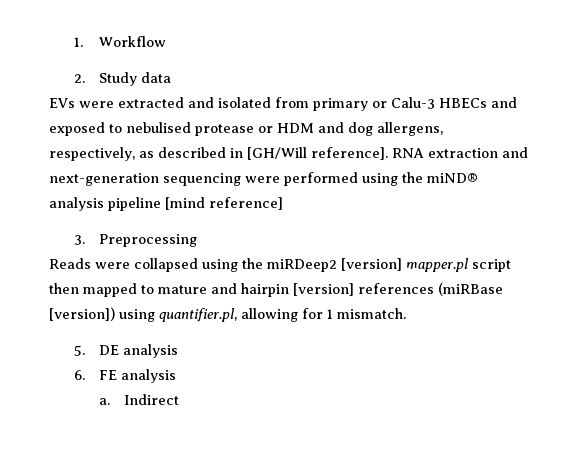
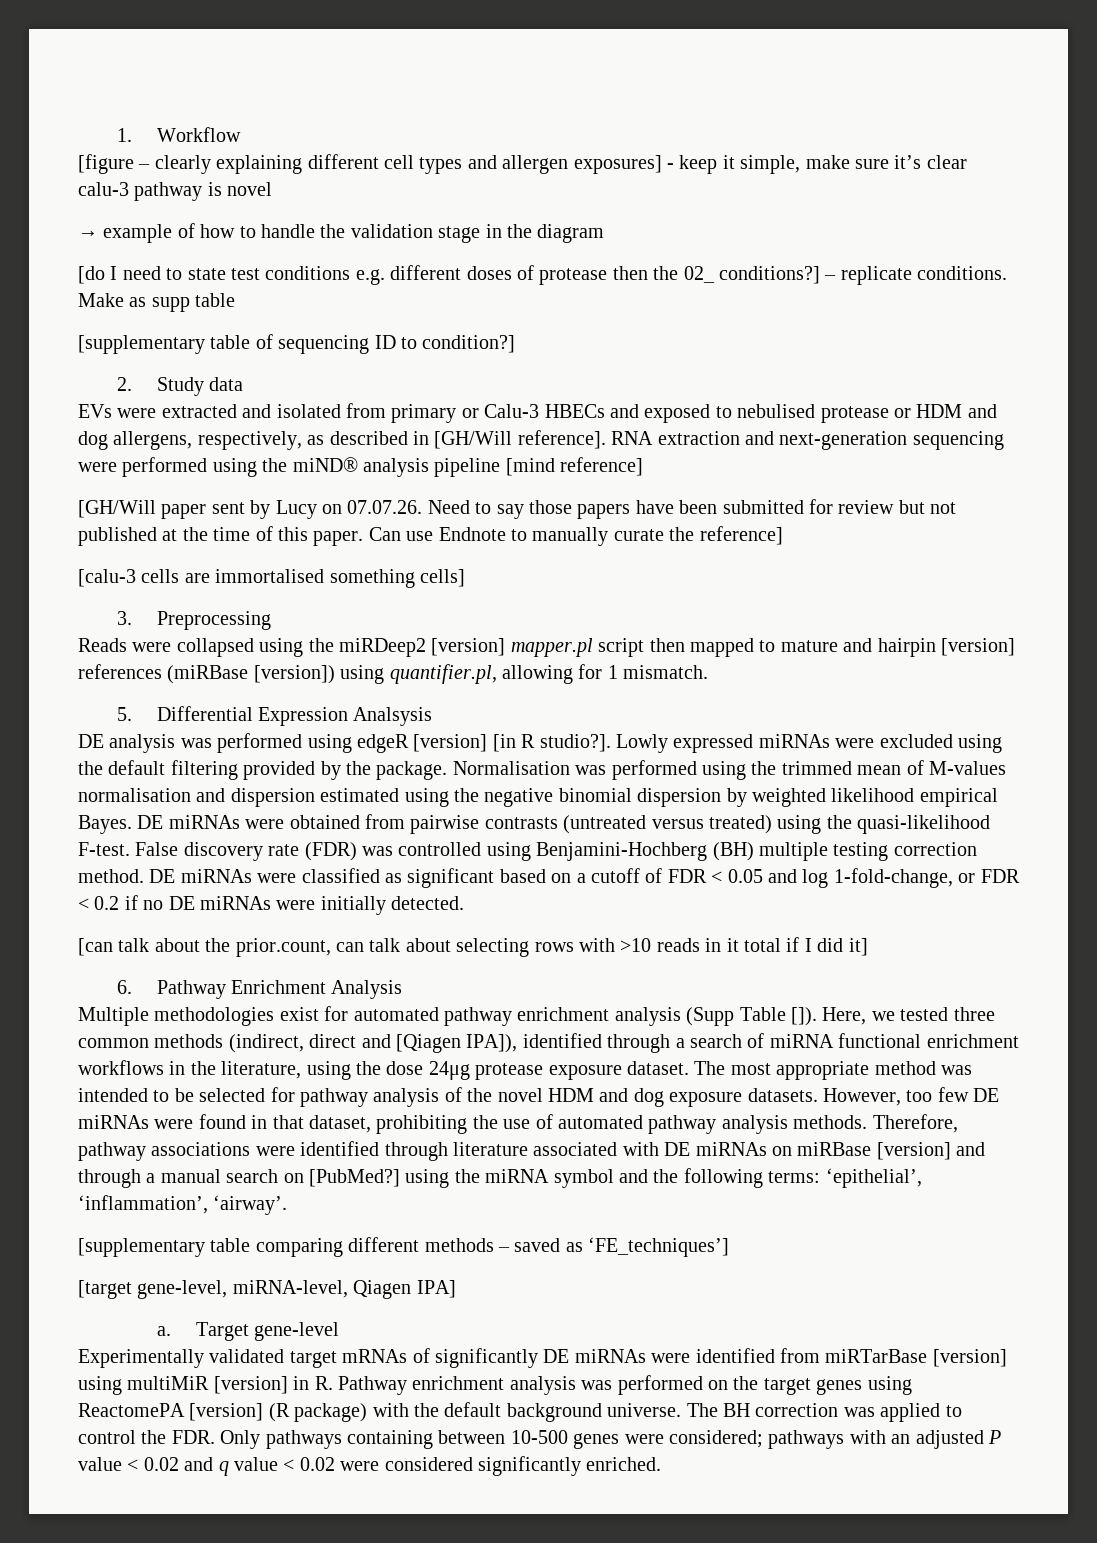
(167, 41) none -> [78,154,967,174] [78,182,273,201] [78,223,605,243] [78,265,1008,285] [78,293,236,312] [78,334,516,354] // [figure – clearly explaining different cell types and allergen exposures] - keep it simple, make sure it’s clear calu-3 pathway is novel // → example of how to handle the validation stage in the diagram // [do I need to state test conditions e.g. different doses of protease then the 02_ conditions?] – replicate conditions. Make as supp table // [supplementary table of sequencing ID to condition?]
(283, 203) none -> [78,499,957,519] [78,526,783,546] [78,569,465,588] // [GH/Will paper sent by Lucy on 07.07.26. Need to say those papers have been submitted for review but not published at the time of this paper. Can use Endnote to manually curate the reference] // [calu-3 cells are immortalised something cells]
(86, 350) none -> [156,706,433,726] Differential Expression Analsysis //
[74,369,177,383] [99,394,180,405] // 6. FE analysis // a. Indirect -> [180,733,1002,753] [78,760,1006,780] [78,788,998,807] [78,814,991,834] [78,842,977,861] [78,868,1020,888] [78,895,465,915] [78,937,868,957] [117,980,403,999] [78,1006,995,1026] [78,1033,1019,1053] [78,1060,972,1080] [78,1087,1000,1107] [78,1114,958,1134] [78,1141,986,1161] [78,1168,922,1188] [78,1195,288,1215] [78,1237,730,1257] [78,1280,456,1299] [156,1322,340,1341] [78,1348,1007,1368] [78,1375,912,1395] [78,1402,962,1422] [78,1430,1001,1449] [78,1456,662,1476] was performed using edgeR [version] [in R studio?]. Lowly expressed miRNAs were excluded using the default filtering provided by the package. Normalisation was performed using the trimmed mean of M-values normalisation and dispersion estimated using the negative binomial dispersion by weighted likelihood empirical Bayes. DE miRNAs were obtained from pairwise contrasts (untreated versus treated) using the quasi-likelihood F-test. False discovery rate (FDR) was controlled using Benjamini-Hochberg (BH) multiple testing correction method. DE miRNAs were classified as significant based on a cutoff of FDR < 0.05 and log 1-fold-change, or FDR < 0.2 if no DE miRNAs were initially detected. // [can talk about the prior.count, can talk about selecting rows with >10 reads in it total if I did it] // 6. Pathway Enrichment Analysis // Multiple methodologies exist for automated pathway enrichment analysis (Supp Table []). Here, we tested three common methods (indirect, direct and [Qiagen IPA]), identified through a search of miRNA functional enrichment workflows in the literature, using the dose 24μg protease exposure dataset. The most appropriate method was intended to be selected for pathway analysis of the novel HDM and dog exposure datasets. However, too few DE miRNAs were found in that dataset, prohibiting the use of automated pathway analysis methods. Therefore, pathway associations were identified through literature associated with DE miRNAs on miRBase [version] and through a manual search on [PubMed?] using the miRNA symbol and the following terms: ‘epithelial’, ‘inflammation’, ‘airway’. // [supplementary table comparing different methods – saved as ‘FE_techniques’] // [target gene-level, miRNA-level, Qiagen IPA] // a. Target gene-level // Experimentally validated target mRNAs of significantly DE miRNAs were identified from miRTarBase [version] using multiMiR [version] in R. Pathway enrichment analysis was performed on the target genes using ReactomePA [version] (R package) with the default background universe. The BH correction was applied to control the FDR. Only pathways containing between 10-500 genes were considered; pathways with an adjusted P value < 0.02 and q value < 0.02 were considered significantly enriched.

